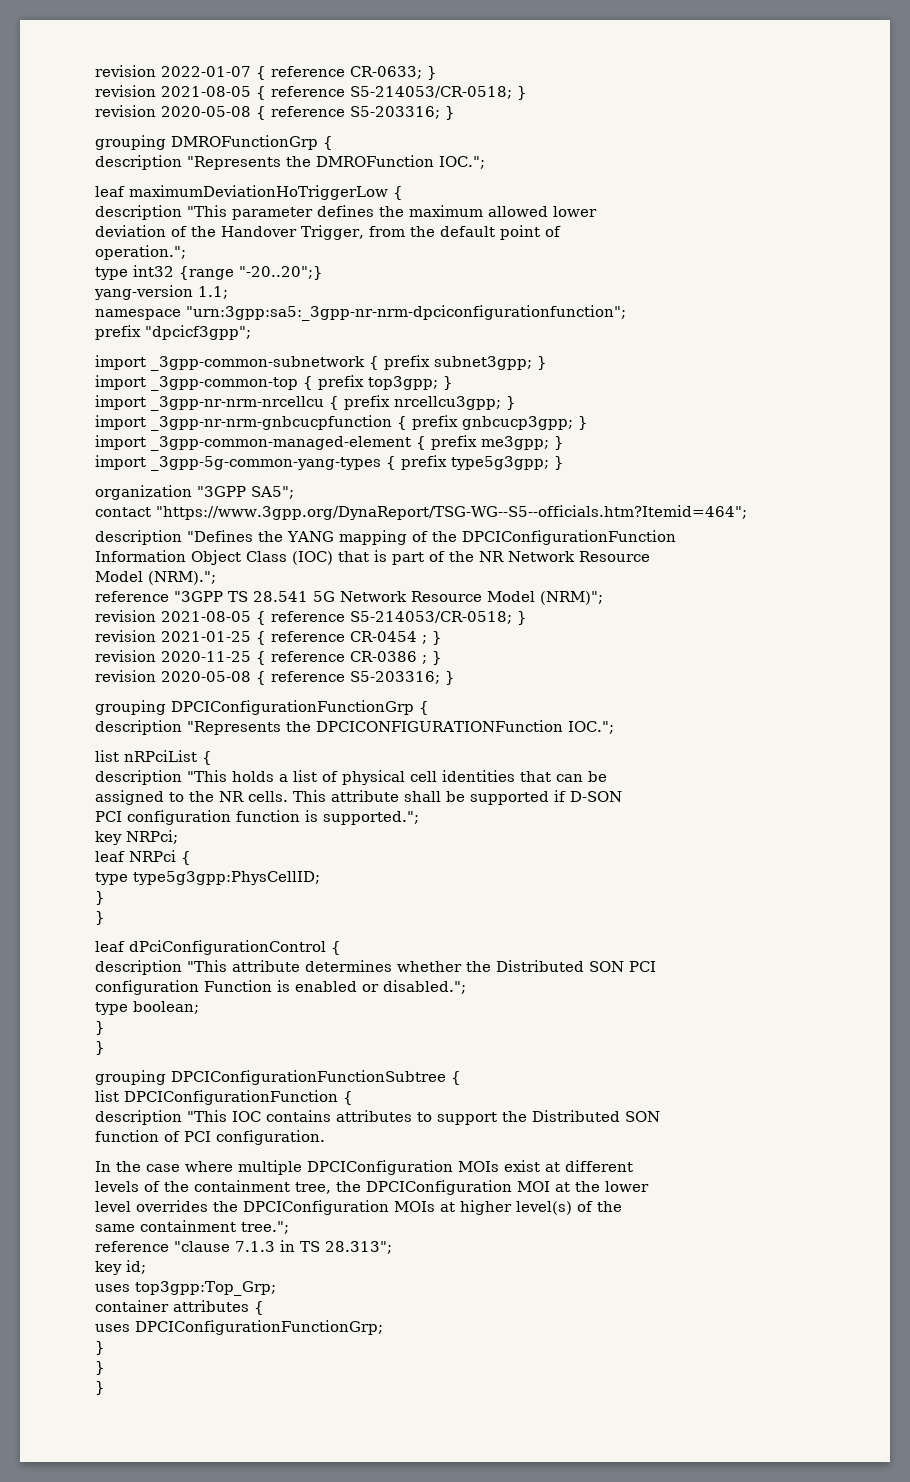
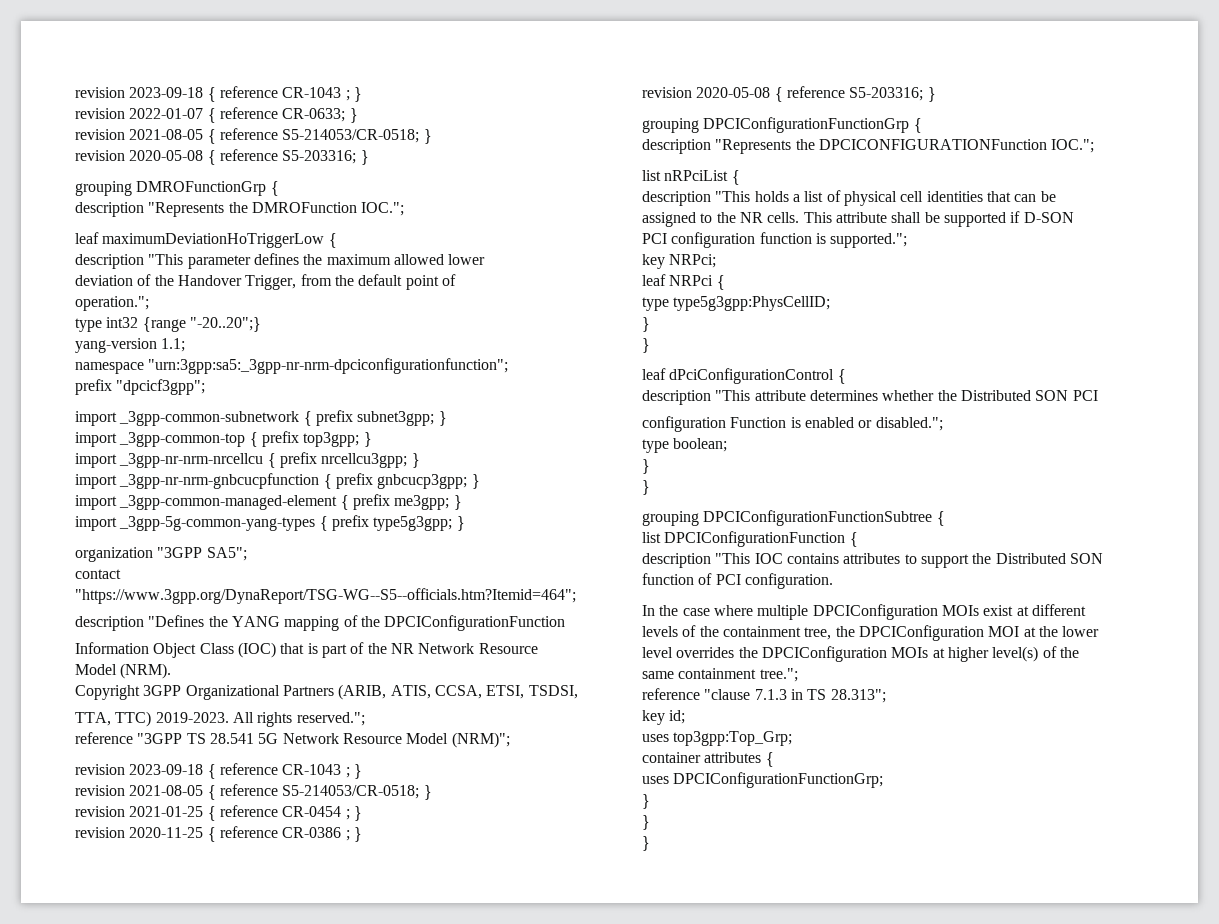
[95,65,156,77] revision -> [75,86,362,102] [75,108,125,119] revision 2023-09-18 { reference CR-1043 ; } // revision
[148,571,216,585] (NRM)."; -> [120,663,172,679] [75,684,578,700] [75,711,365,727] (NRM). // Copyright 3GPP Organizational Partners (ARIB, ATIS, CCSA, ETSI, TSDSI, // TTA, TTC) 2019-2023. All rights reserved.";
(603, 598) none -> [75,763,362,779] // revision 2023-09-18 { reference CR-1043 ; }

